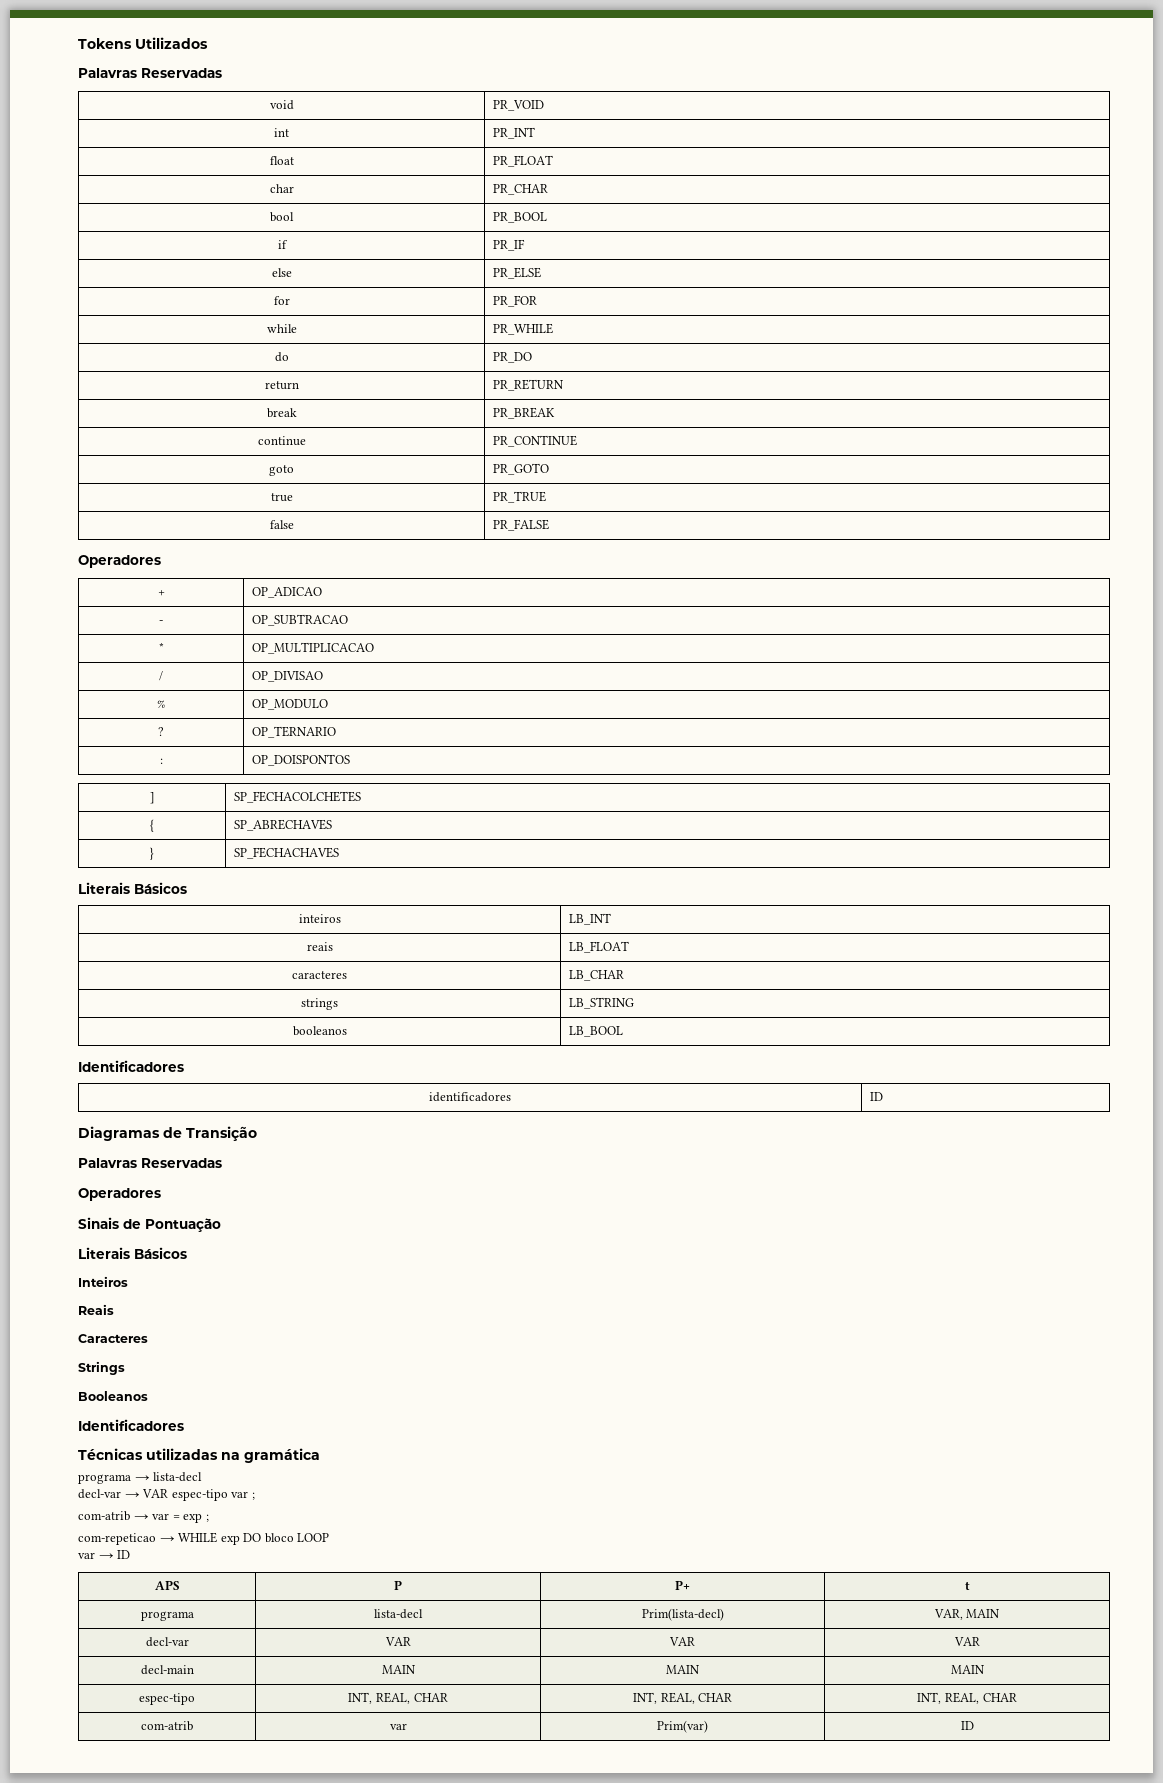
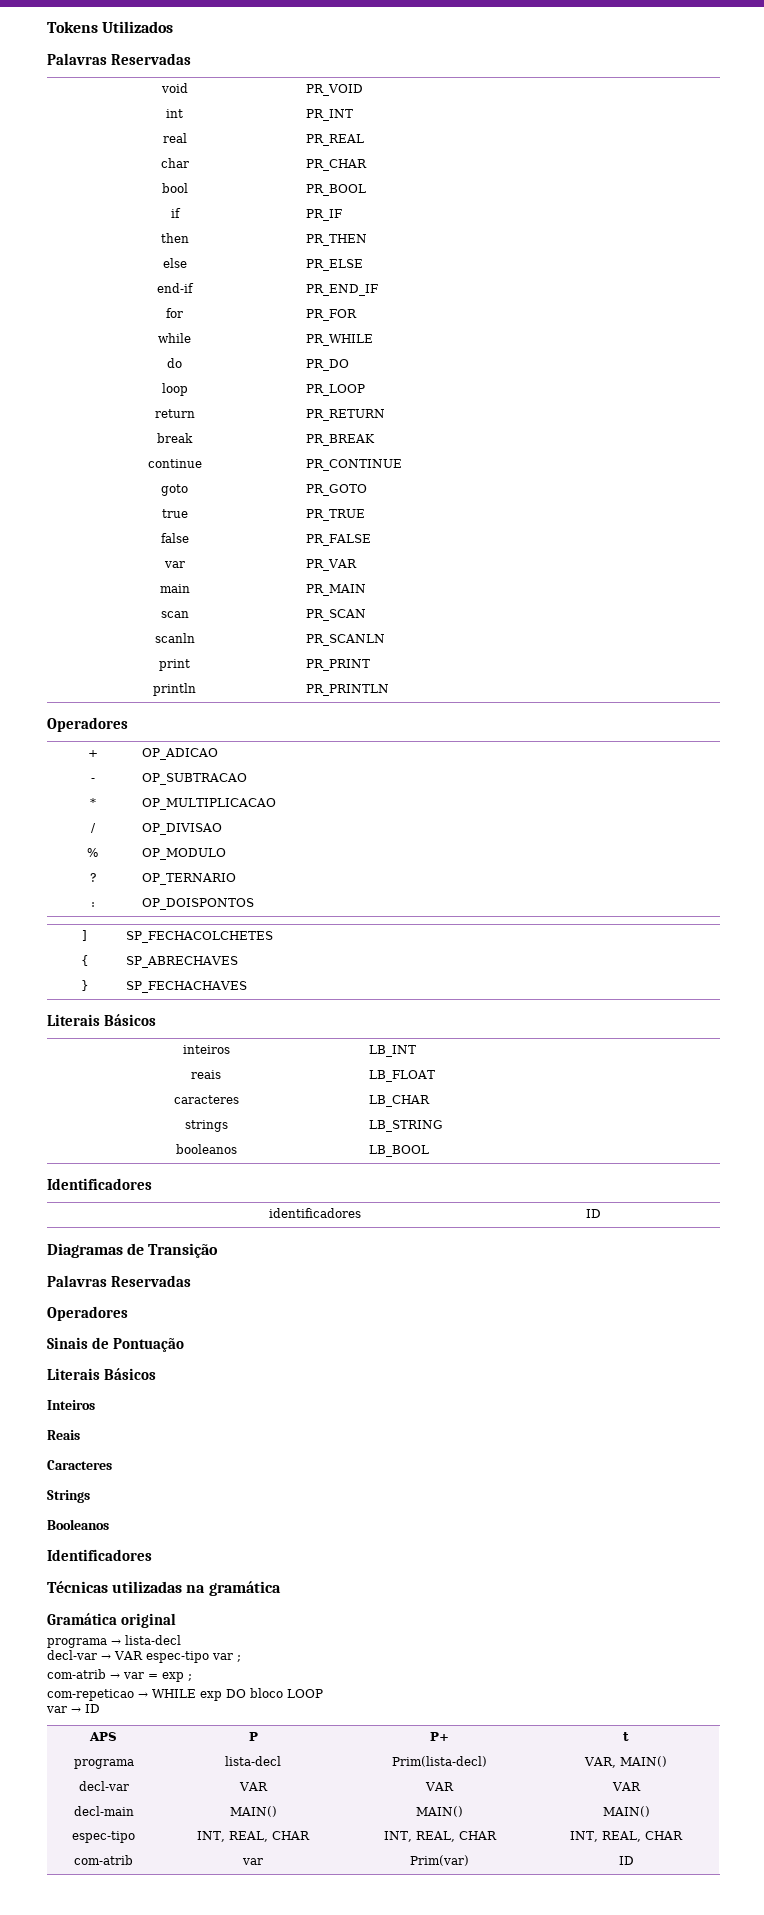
[269,156,294,165] [492,155,553,167] float | PR_FLOAT -> [162,133,187,143] [306,134,365,146] real | PR_REAL
(525, 245) none -> [160,233,189,243] [306,234,368,246] // then | PR_THEN
(541, 273) none -> [157,283,194,293] [306,284,379,296] // end-if | PR_END_IF
(532, 357) none -> [161,383,188,396] [306,384,366,396] // loop | PR_LOOP
(549, 525) none -> [163,561,185,568] [306,559,358,571] [159,584,190,593] [306,584,367,596] [160,611,189,618] [306,609,367,621] [154,633,195,643] [306,634,386,646] [159,659,190,671] [306,659,371,671] [153,683,196,696] [306,684,390,696] // var | PR_VAR // main | PR_MAIN // scan | PR_SCAN // scanln | PR_SCANLN // print | PR_PRINT // println | PR_PRINTLN
(320, 1455) none -> [47,1613,176,1628] // Gramática original
[966,1609,1001,1618] MAIN -> [620,1756,667,1767] MAIN()
[381,1665,416,1674] [666,1665,700,1674] [950,1665,985,1674] MAIN | MAIN | MAIN -> [229,1806,277,1817] [416,1806,463,1817] [602,1806,650,1817] MAIN() | MAIN() | MAIN()

